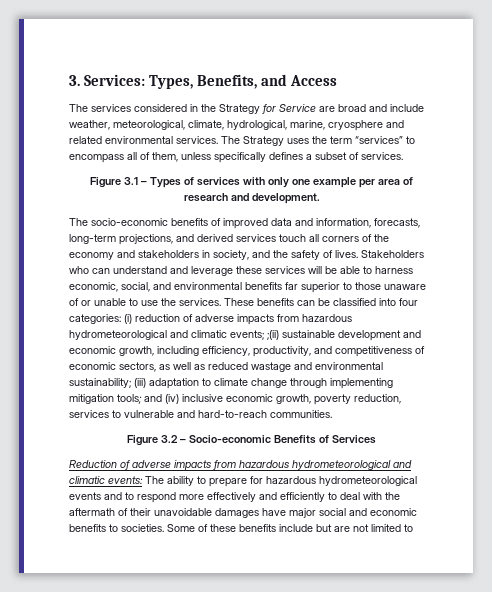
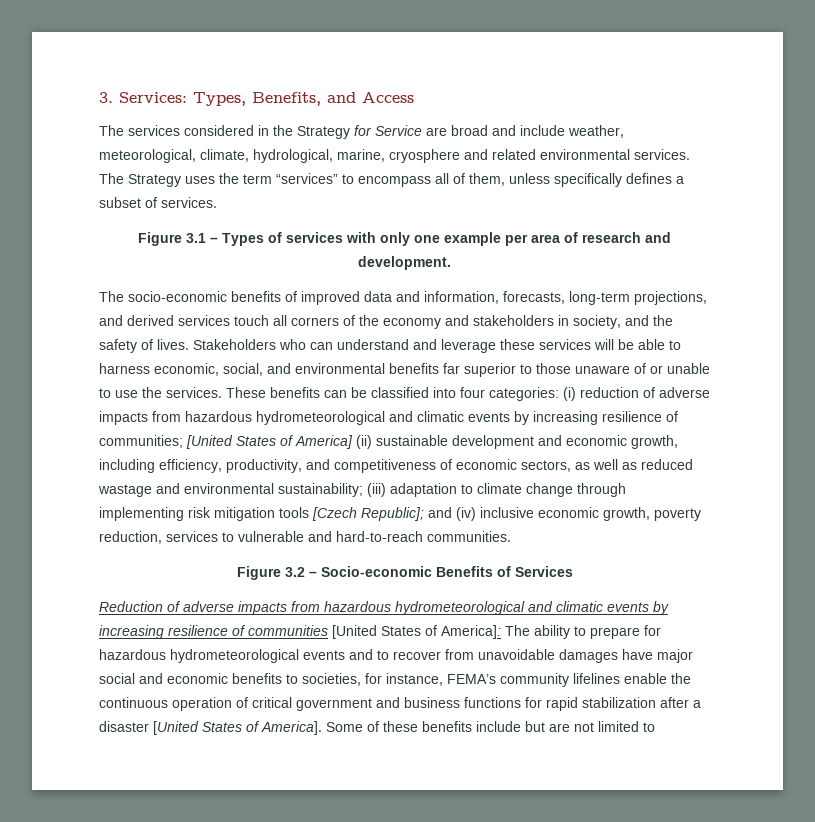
[230,330,279,340] events; ;(ii) -> [468,411,678,425] [99,435,372,449] events by increasing resilience of communities; [United States of America] (ii)
[69,394,142,404] mitigation tools; -> [188,507,424,521] risk mitigation tools [Czech Republic];
[108,476,143,484] events: -> [607,601,669,615] [99,625,501,639] events by increasing resilience of communities [United States of America]:
[137,492,400,503] [69,508,151,516] respond more effectively and efficiently to deal with the aftermath of their -> [393,649,474,660] recover from
[121,524,164,532] societies. -> [302,673,691,687] [99,697,701,711] [99,721,322,735] societies, for instance, FEMA’s community lifelines enable the continuous operation of critical government and business functions for rapid stabilization after a disaster [United States of America].

